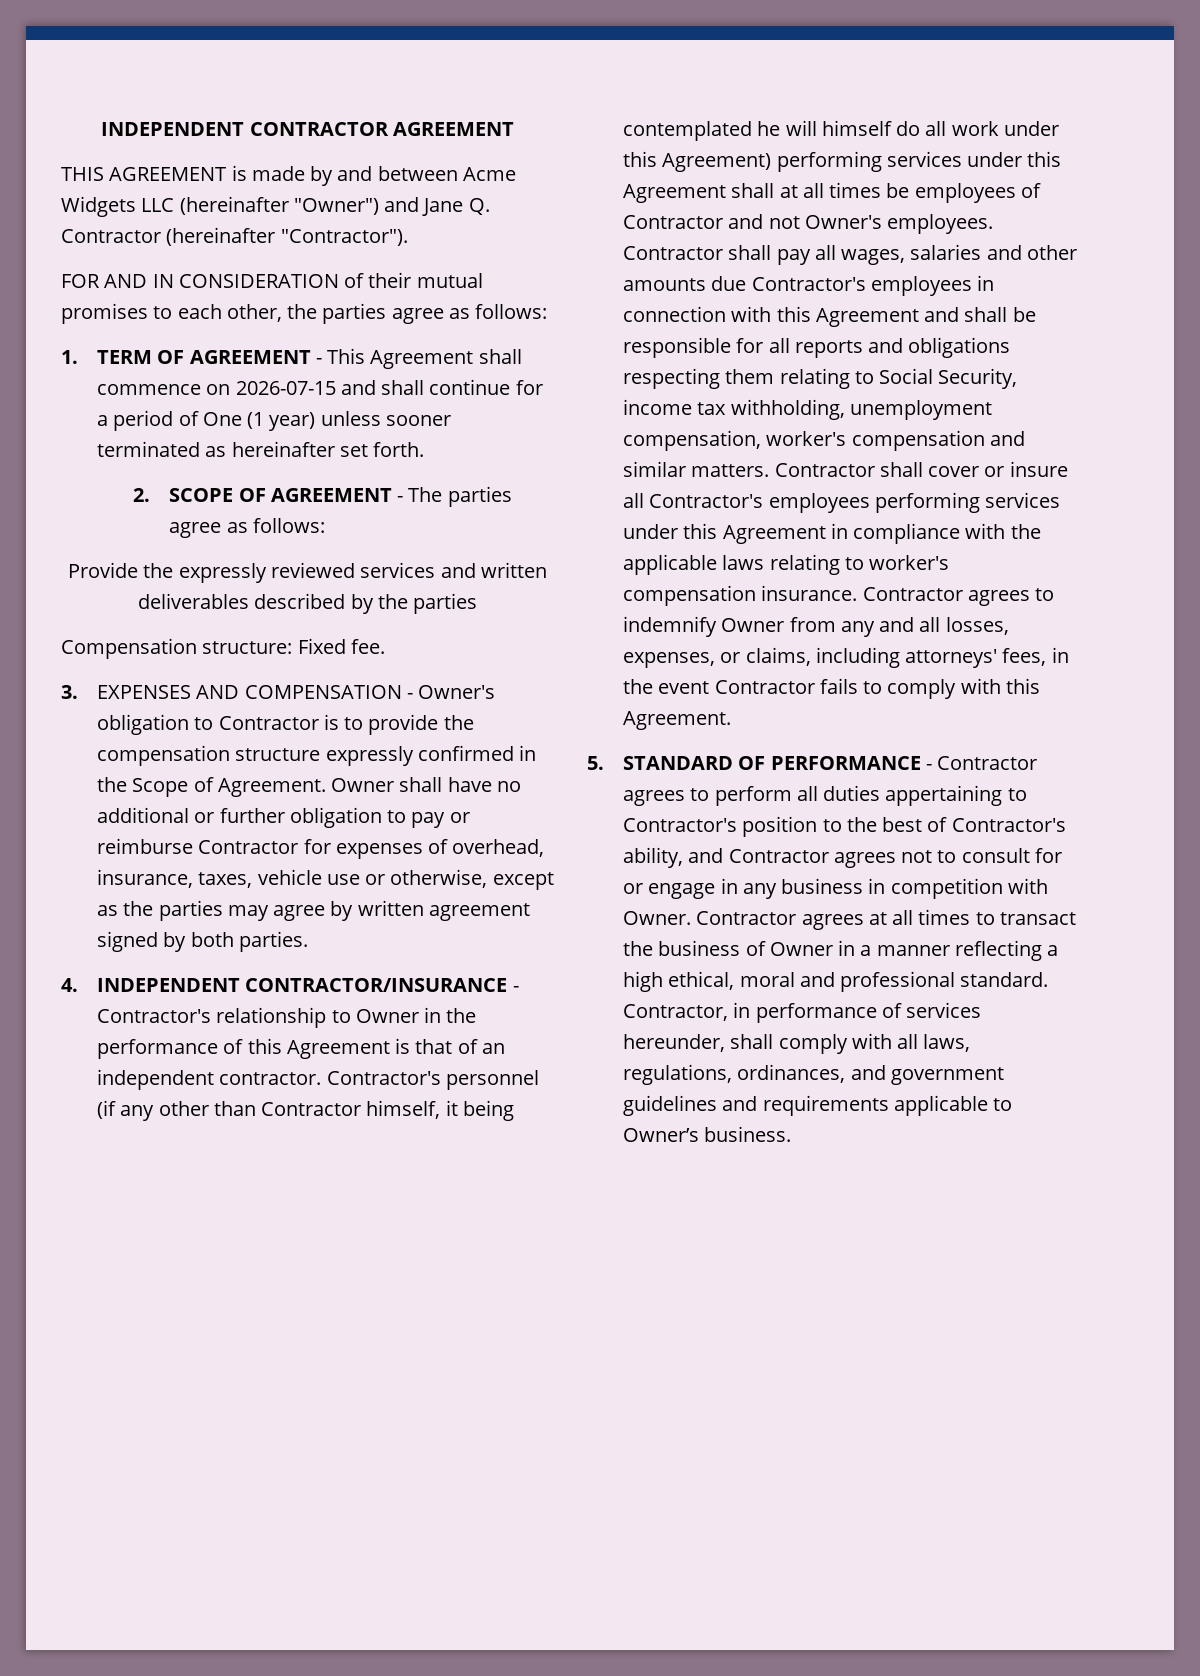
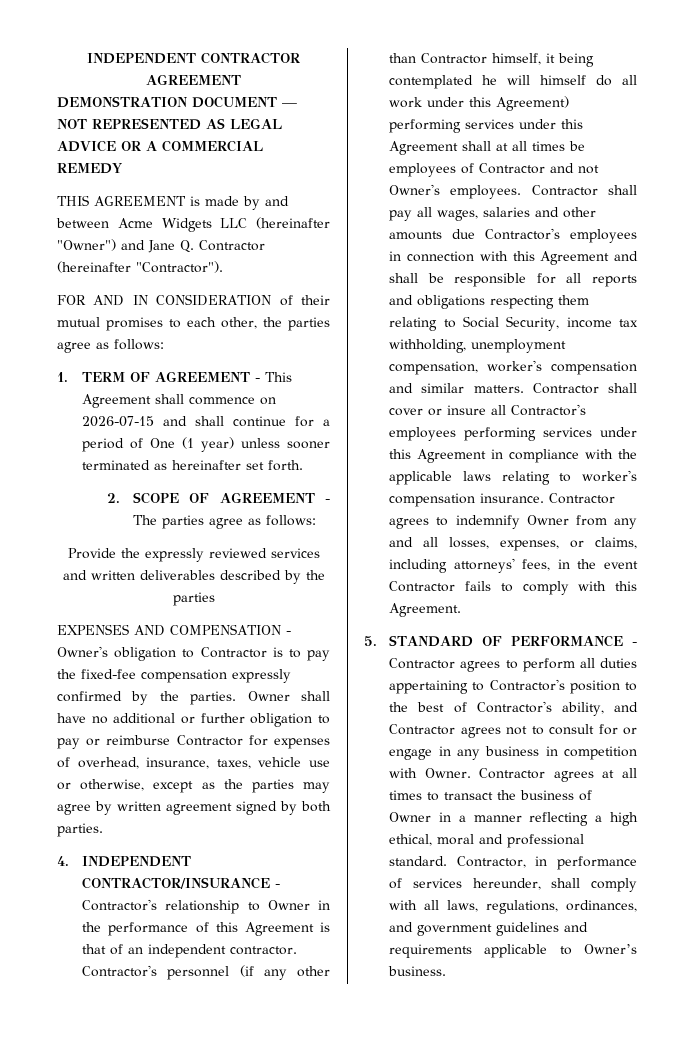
(514, 129) none -> [57,96,297,108] [57,118,282,130] [57,140,263,152] [57,163,122,174] // DEMONSTRATION DOCUMENT — NOT REPRESENTED AS LEGAL ADVICE OR A COMMERCIAL REMEDY
[61,638,385,659] [61,685,78,699] Compensation structure: Fixed fee. // 3. -> (215, 599) none
[368,714,474,735] [97,745,537,766] [97,777,326,797] provide the compensation structure expressly confirmed in the Scope of Agreement. -> [306,650,330,661] [57,669,291,683] [57,691,237,705] pay the fixed-fee compensation expressly confirmed by the parties.

